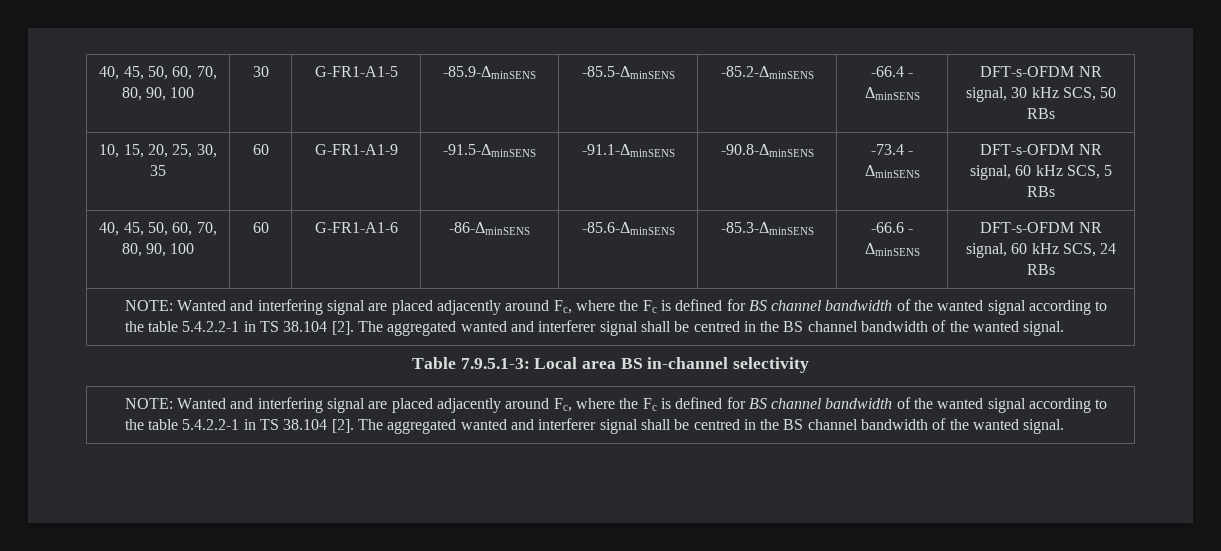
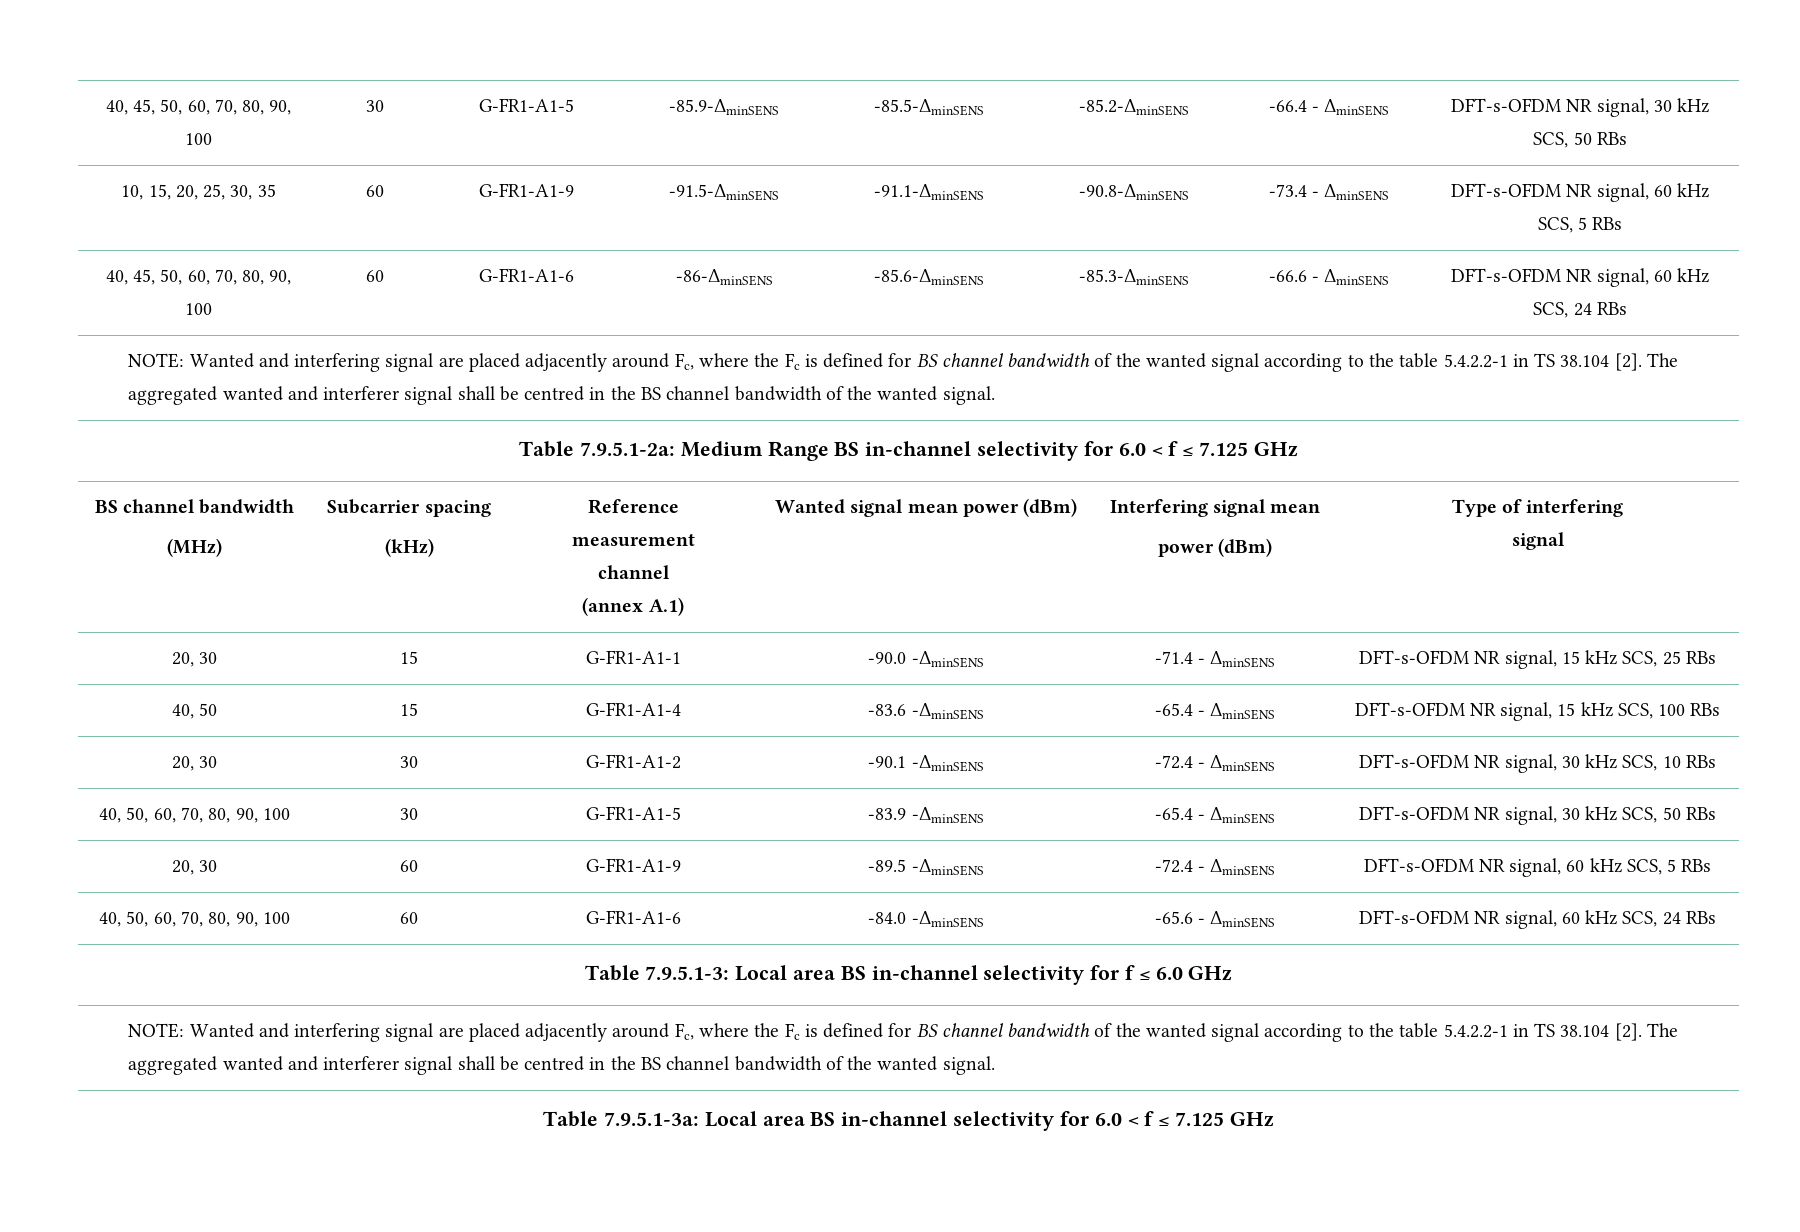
(1065, 328) none -> [519,441,1298,461] [94,499,295,514] [167,538,222,557] [327,499,491,517] [384,538,434,557] [587,499,679,514] [571,533,695,547] [597,565,670,579] [582,597,684,616] [774,498,1078,517] [1109,499,1321,517] [1157,538,1273,557] [1451,499,1624,517] [1511,532,1565,550] [171,652,218,667] [400,651,418,664] [585,650,681,664] [868,651,984,668] [1154,651,1276,668] [1359,650,1716,669] [171,703,218,719] [400,703,418,716] [585,702,681,716] [868,703,984,720] [1154,703,1276,720] [1354,702,1721,721] [171,756,218,771] [400,756,418,768] [585,754,681,769] [868,755,984,772] [1154,755,1276,772] [1359,754,1716,773] [99,807,290,823] [400,808,418,820] [585,806,681,820] [868,807,984,824] [1154,807,1276,824] [1359,806,1716,825] [171,860,218,875] [400,860,418,872] [585,858,681,872] [868,859,984,876] [1154,859,1276,876] [1363,858,1712,877] [99,911,290,927] [400,912,418,924] [585,910,681,924] [868,911,984,928] [1154,911,1276,928] [1359,910,1716,929] // Table 7.9.5.1-2a: Medium Range BS in-channel selectivity for 6.0 < f ≤ 7.125 GHz // BS channel bandwidth // (MHz) | Subcarrier spacing // (kHz) | Reference measurement // channel // (annex A.1) | Wanted signal mean power (dBm) | Interfering signal mean // power (dBm) | Type of interfering // signal // 20, 30 | 15 | G-FR1-A1-1 | -90.0 -ΔminSENS | -71.4 - ΔminSENS | DFT-s-OFDM NR signal, 15 kHz SCS, 25 RBs // 40, 50 | 15 | G-FR1-A1-4 | -83.6 -ΔminSENS | -65.4 - ΔminSENS | DFT-s-OFDM NR signal, 15 kHz SCS, 100 RBs // 20, 30 | 30 | G-FR1-A1-2 | -90.1 -ΔminSENS | -72.4 - ΔminSENS | DFT-s-OFDM NR signal, 30 kHz SCS, 10 RBs // 40, 50, 60, 70, 80, 90, 100 | 30 | G-FR1-A1-5 | -83.9 -ΔminSENS | -65.4 - ΔminSENS | DFT-s-OFDM NR signal, 30 kHz SCS, 50 RBs // 20, 30 | 60 | G-FR1-A1-9 | -89.5 -ΔminSENS | -72.4 - ΔminSENS | DFT-s-OFDM NR signal, 60 kHz SCS, 5 RBs // 40, 50, 60, 70, 80, 90, 100 | 60 | G-FR1-A1-6 | -84.0 -ΔminSENS | -65.6 - ΔminSENS | DFT-s-OFDM NR signal, 60 kHz SCS, 24 RBs
(810, 365) none -> [1090,965,1233,981] for f ≤ 6.0 GHz
(1065, 426) none -> [543,1111,1274,1131] // Table 7.9.5.1-3a: Local area BS in-channel selectivity for 6.0 < f ≤ 7.125 GHz

